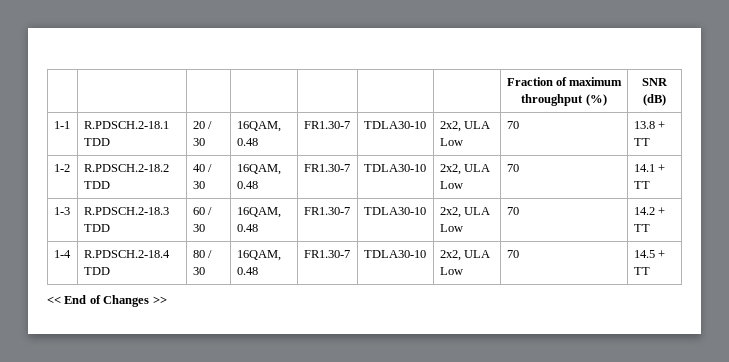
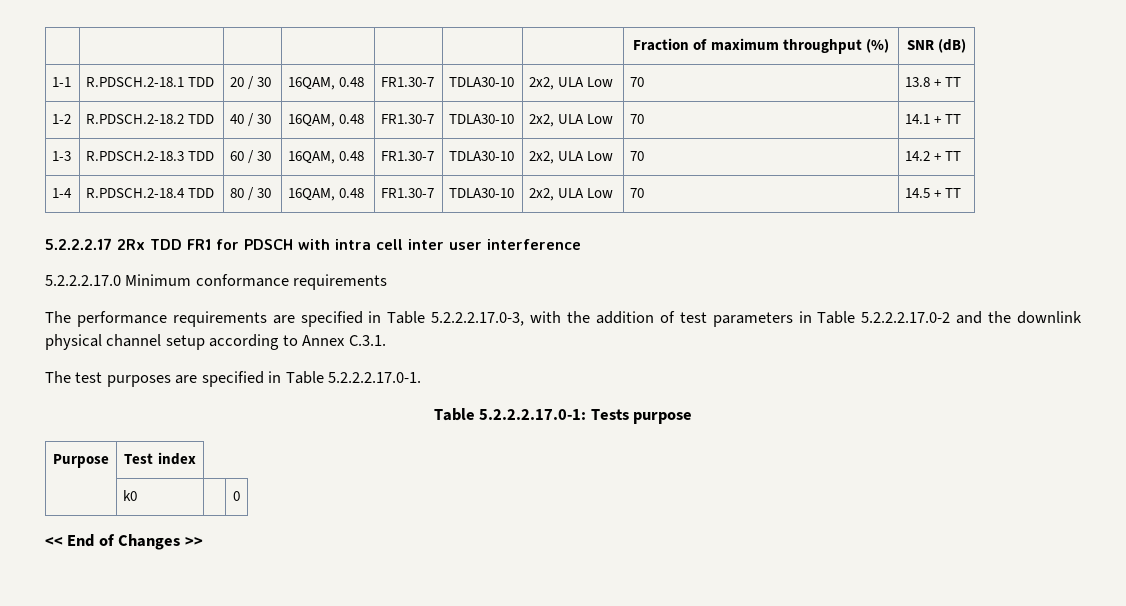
(650, 271) none -> [45,238,581,250] [45,274,388,290] [45,311,1083,327] [45,334,386,350] [45,371,422,387] [433,408,693,424] [53,454,109,468] [124,452,196,465] [123,490,138,501] [233,491,240,501] // 5.2.2.2.17 2Rx TDD FR1 for PDSCH with intra cell inter user interference // 5.2.2.2.17.0 Minimum conformance requirements // The performance requirements are specified in Table 5.2.2.2.17.0-3, with the addition of test parameters in Table 5.2.2.2.17.0-2 and the downlink physical channel setup according to Annex C.3.1. // The test purposes are specified in Table 5.2.2.2.17.0-1. // Table 5.2.2.2.17.0-1: Tests purpose // Purpose | Test index // | k0 | | 0

